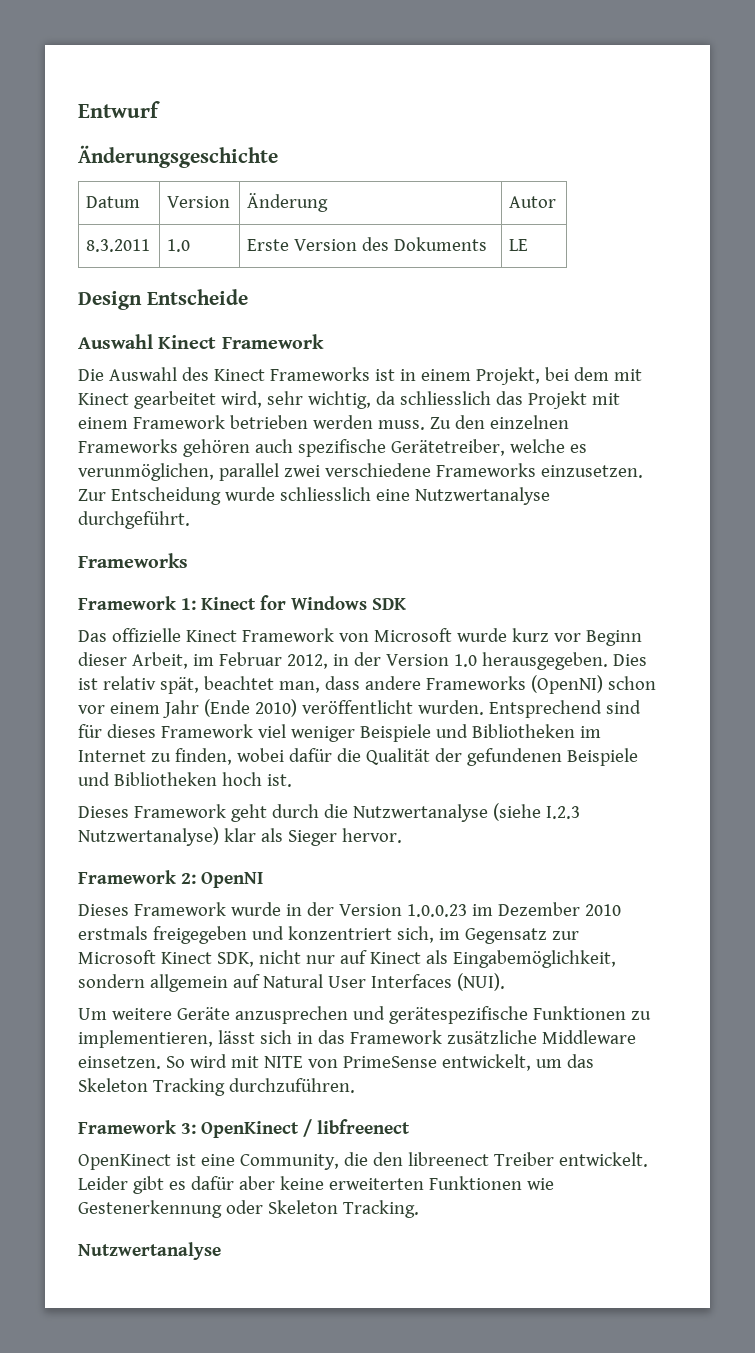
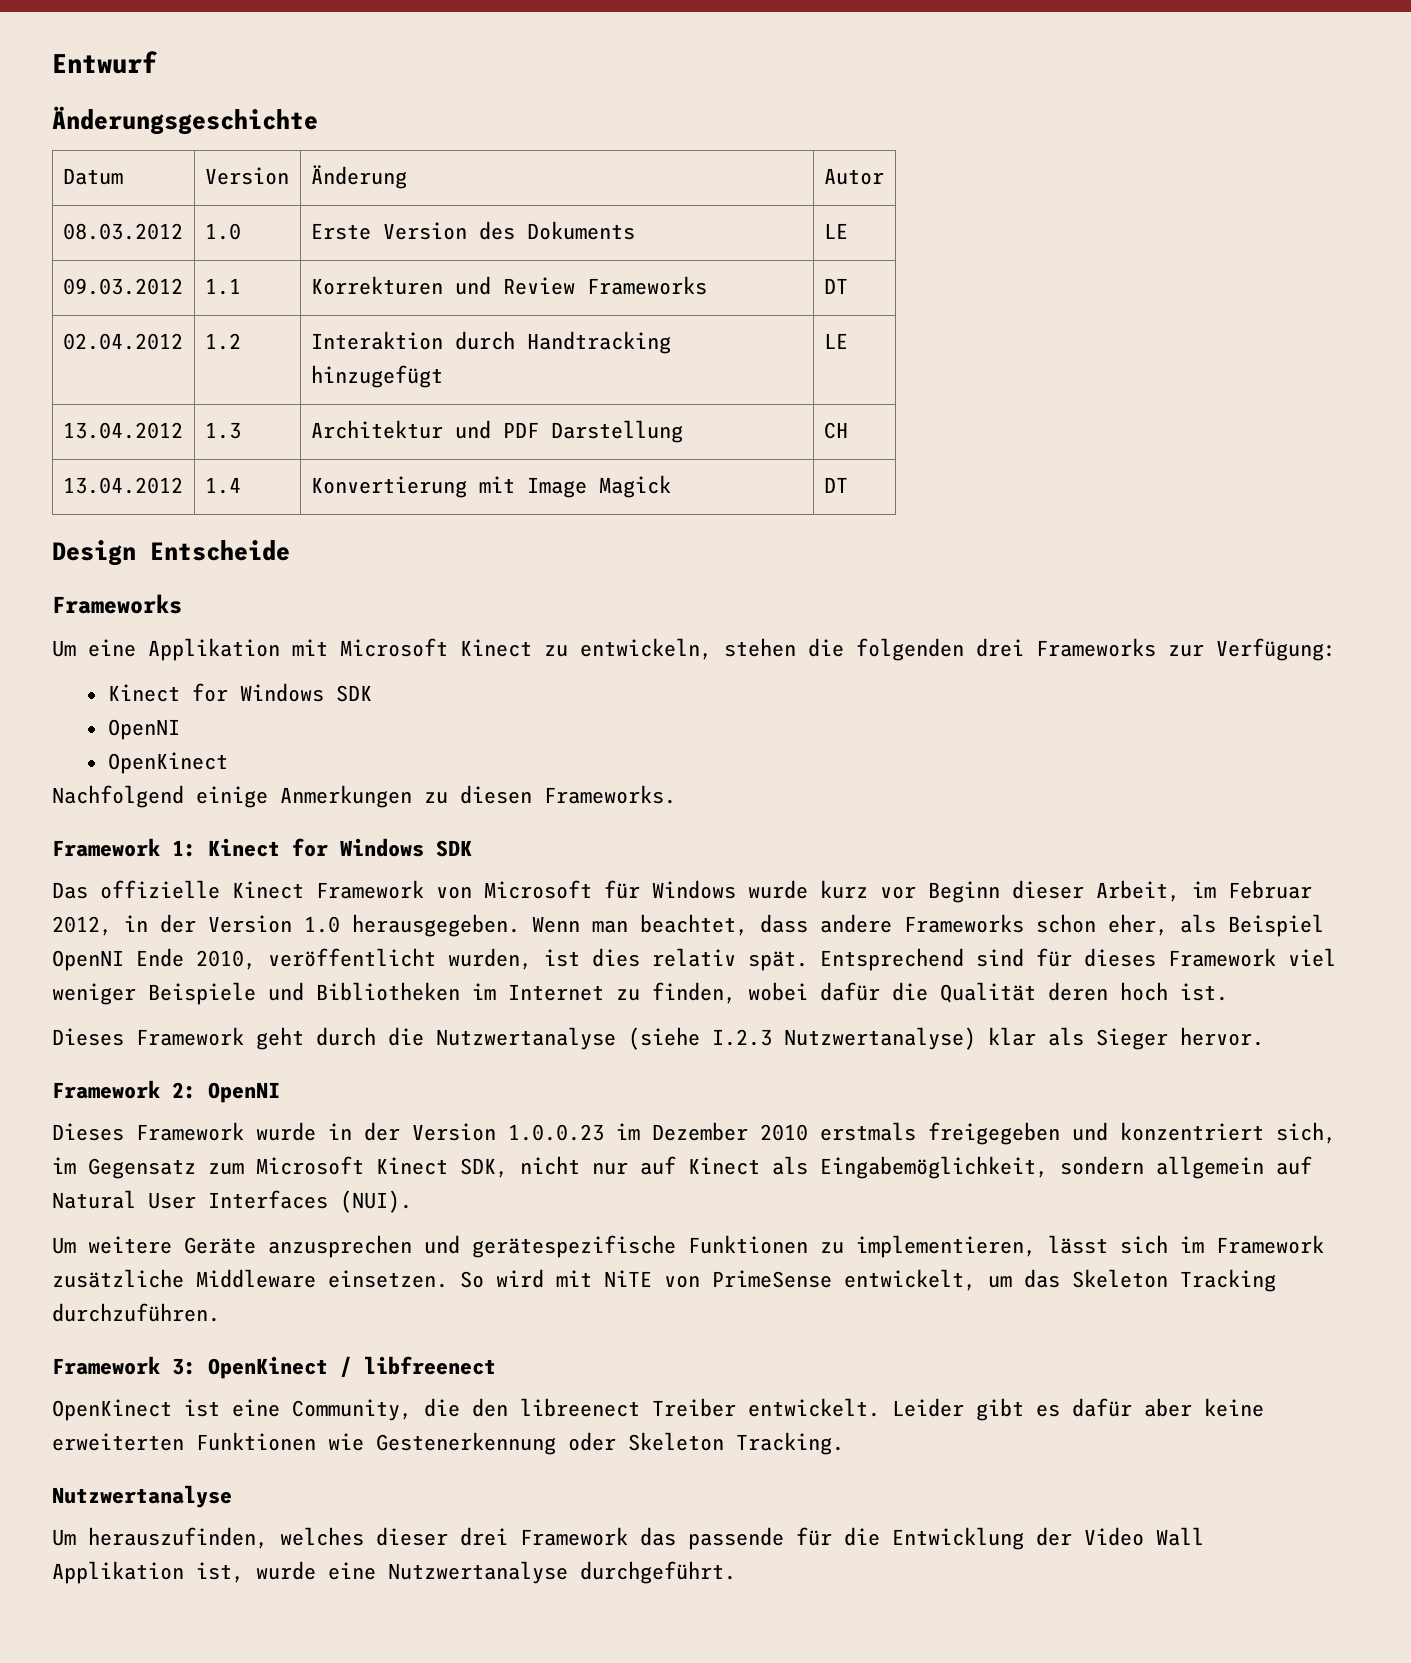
[86,239,151,252] 8.3.2011 -> [62,223,183,240] 08.03.2012
[78,289,248,310] [78,334,324,349] [78,367,642,385] [78,391,620,409] [78,415,569,430] [78,439,587,457] [78,463,643,481] [78,487,550,505] [78,511,190,529] [78,553,188,568] // Design Entscheide // Auswahl Kinect Framework // Die Auswahl des Kinect Frameworks ist in einem Projekt, bei dem mit Kinect gearbeitet wird, sehr wichtig, da schliesslich das Projekt mit einem Framework betrieben werden muss. Zu den einzelnen Frameworks gehören auch spezifische Gerätetreiber, welche es verunmöglichen, parallel zwei verschiedene Frameworks einzusetzen. Zur Entscheidung wurde schliesslich eine Nutzwertanalyse durchgeführt. // Frameworks -> [62,278,183,295] [204,278,241,295] [310,276,707,295] [823,278,848,294] [62,333,183,350] [204,333,241,350] [310,331,671,354] [310,365,443,388] [823,333,848,349] [62,422,183,439] [204,422,241,439] [310,420,683,443] [823,422,848,439] [62,477,183,494] [204,477,241,494] [310,475,671,498] [823,477,848,493] [52,540,290,566] [52,594,182,614] [52,638,1336,661] [107,683,372,702] [107,719,180,740] [107,752,228,774] [52,785,676,808] // 09.03.2012 | 1.1 | Korrekturen und Review Frameworks | DT // 02.04.2012 | 1.2 | Interaktion durch Handtracking hinzugefügt | LE // 13.04.2012 | 1.3 | Architektur und PDF Darstellung | CH // 13.04.2012 | 1.4 | Konvertierung mit Image Magick | DT // Design Entscheide // Frameworks // Um eine Applikation mit Microsoft Kinect zu entwickeln, stehen die folgenden drei Frameworks zur Verfügung: // Kinect for Windows SDK // OpenNI // OpenKinect // Nachfolgend einige Anmerkungen zu diesen Frameworks.
(452, 635) none -> [604,880,736,899] für Windows
[612,654,647,666] [78,675,656,694] [78,699,484,718] Dies ist relativ spät, beachtet man, dass andere Frameworks (OpenNI) schon vor einem Jahr (Ende 2010) veröffentlicht wurden. -> [532,914,1324,937] [52,948,808,971] Wenn man beachtet, dass andere Frameworks schon eher, als Beispiel OpenNI Ende 2010, veröffentlicht wurden, ist dies relativ spät.
[434,748,638,766] [78,772,217,786] der gefundenen Beispiele und Bibliotheken -> [1048,982,1108,1001] deren
[551,931,579,940] zur -> [208,1163,244,1175] zum
[296,1030,345,1044] in das -> [1180,1236,1204,1253] im
[263,1056,303,1068] NITE -> [604,1270,652,1287] NiTE
(221, 1251) none -> [52,1527,1204,1550] [52,1561,736,1584] // Um herauszufinden, welches dieser drei Framework das passende für die Entwicklung der Video Wall Applikation ist, wurde eine Nutzwertanalyse durchgeführt.

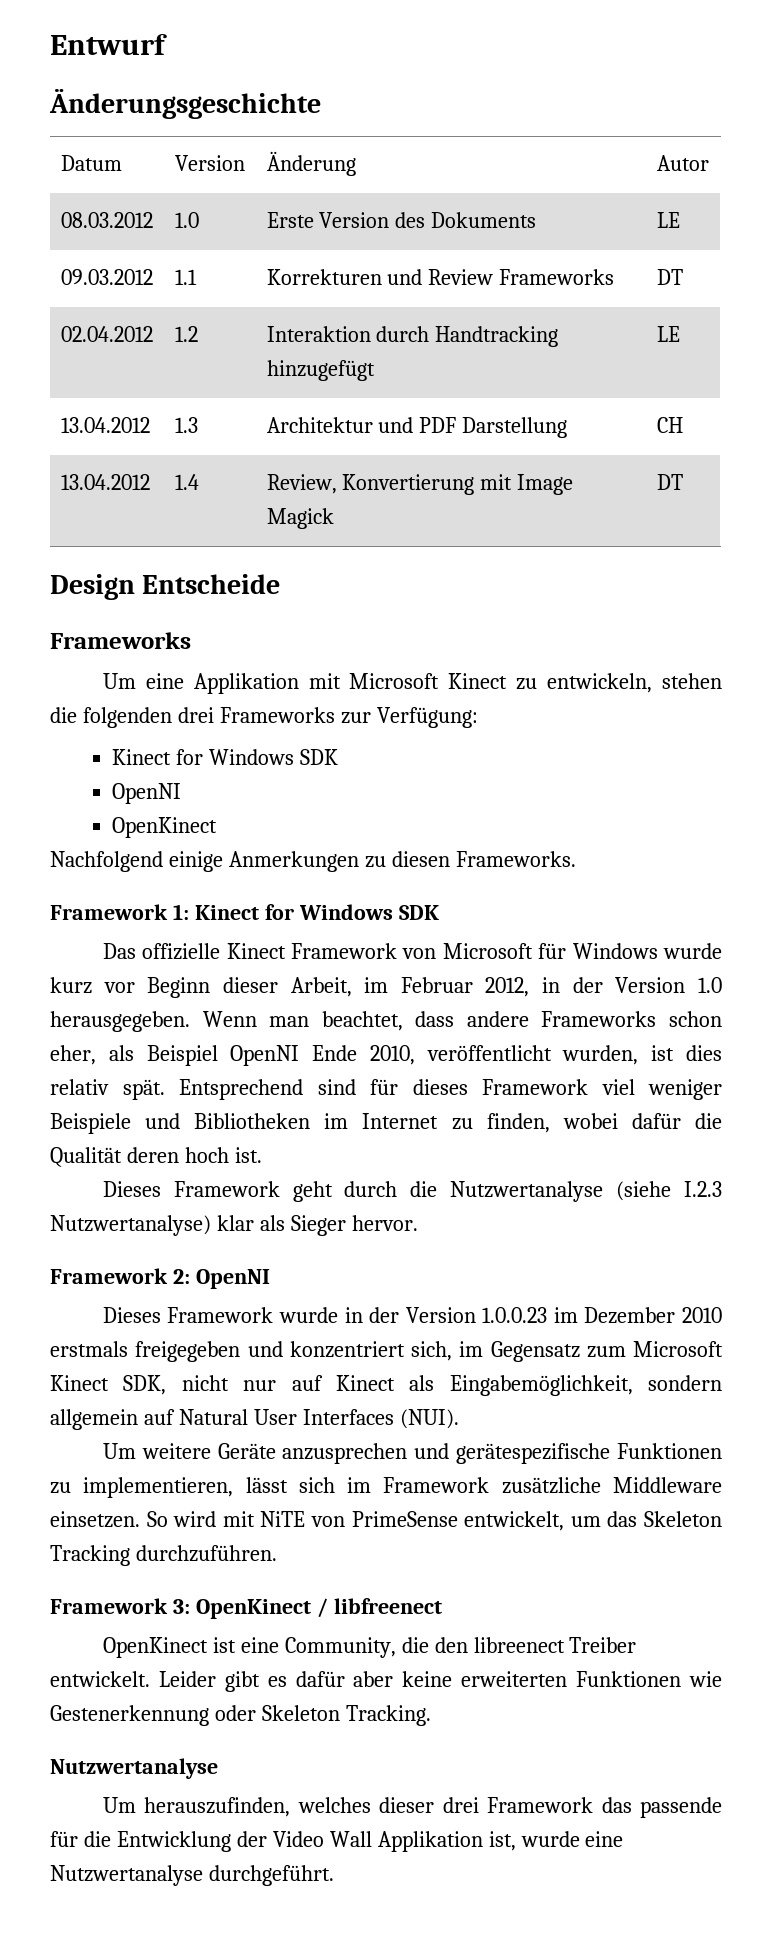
(241, 485) none -> [266,474,337,494] Review,

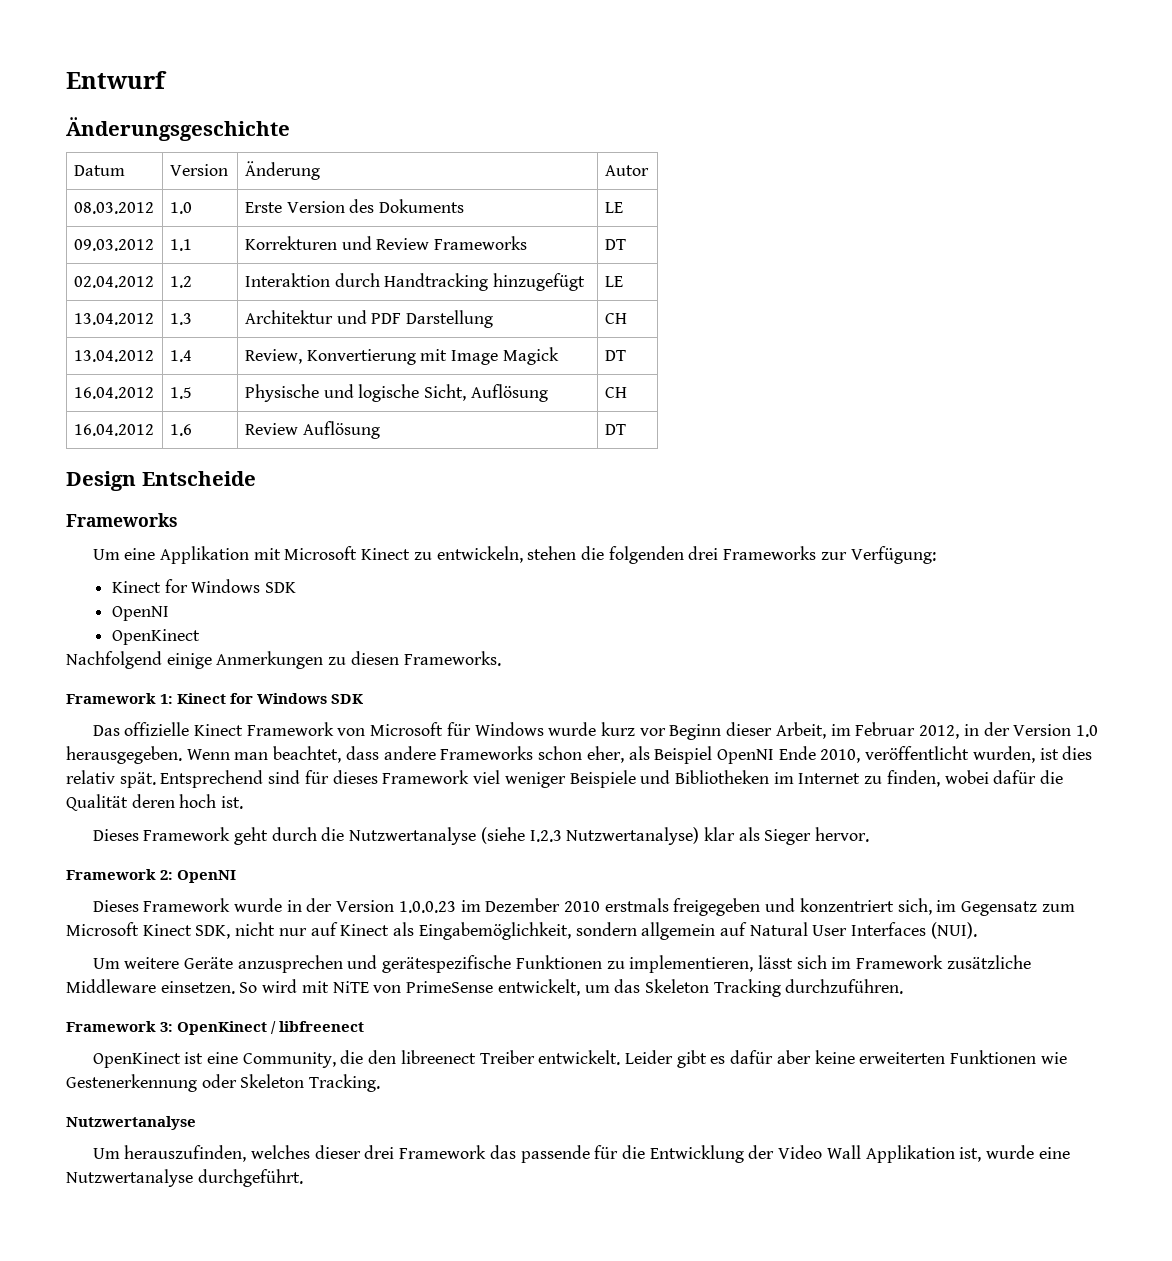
(683, 482) none -> [73,387,154,399] [169,387,192,399] [244,384,548,402] [604,387,627,398] [73,424,154,436] [169,424,192,436] [244,421,380,439] [604,424,626,435] // 16.04.2012 | 1.5 | Physische und logische Sicht, Auflösung | CH // 16.04.2012 | 1.6 | Review Auflösung | DT

